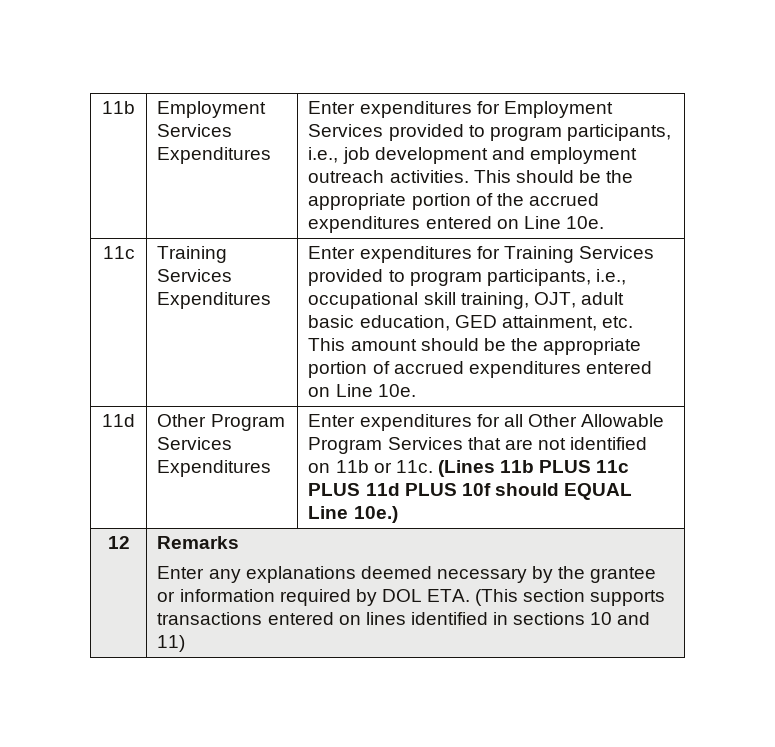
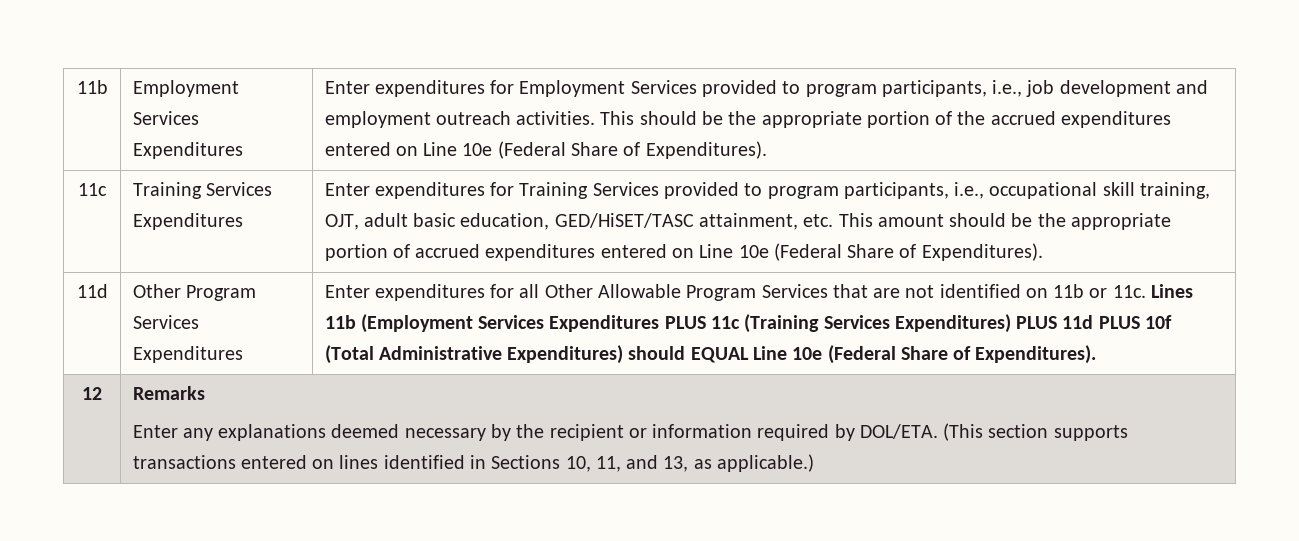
[565,216,604,229] 10e. -> [462,141,767,159] 10e (Federal Share of Expenditures).
[454,315,497,328] GED -> [554,213,694,228] GED/HiSET/TASC
[377,384,416,397] 10e. -> [738,243,1043,261] 10e (Federal Share of Expenditures).
[437,460,630,477] [308,483,633,500] [308,506,398,523] (Lines 11b PLUS 11c PLUS 11d PLUS 10f should EQUAL Line 10e.) -> [1150,284,1193,298] [324,314,1172,333] [324,345,1097,364] Lines 11b (Employment Services Expenditures PLUS 11c (Training Services Expenditures) PLUS 11d PLUS 10f (Total Administrative Expenditures) should EQUAL Line 10e (Federal Share of Expenditures).
[590,567,657,583] grantee -> [549,424,624,441] recipient
[381,589,471,602] DOL ETA. -> [859,424,938,439] DOL/ETA.
[513,612,651,625] [157,635,186,652] sections 10 and 11) -> [491,454,814,472] Sections 10, 11, and 13, as applicable.)

